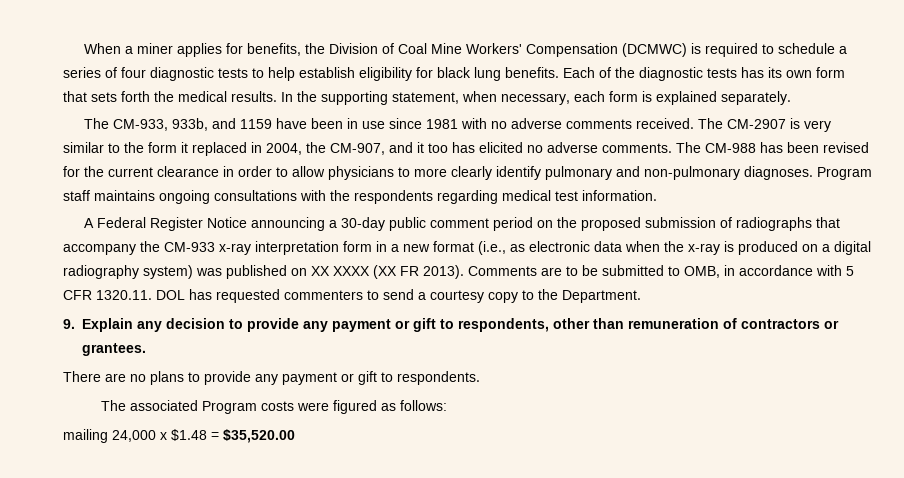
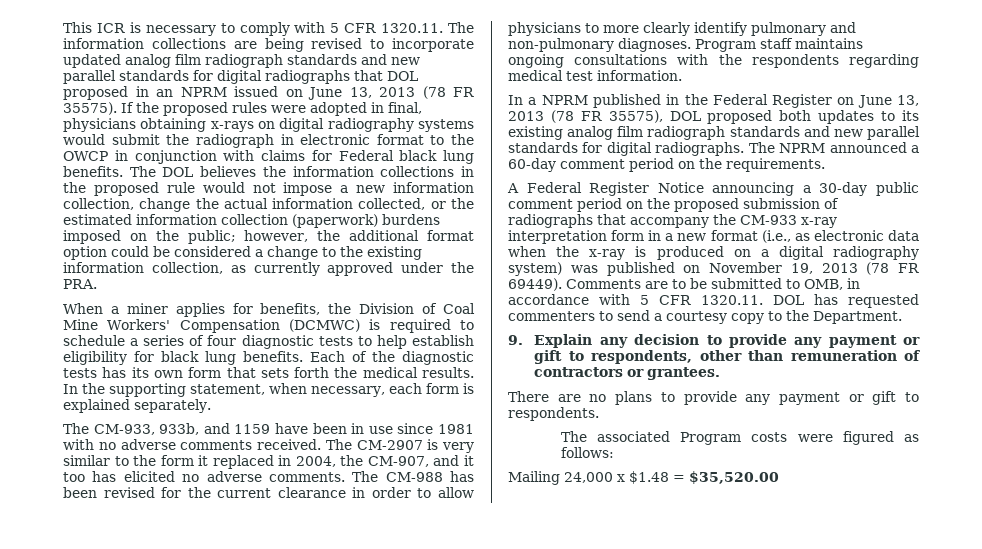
(84, 48) none -> [63,22,474,36] [63,38,474,52] [63,54,420,68] [63,70,418,84] [63,86,474,100] [63,102,422,116] [63,118,474,132] [63,134,474,148] [63,150,474,164] [63,166,474,177] [63,182,474,196] [63,198,474,212] [63,214,440,228] [63,230,474,244] [63,246,422,260] [63,262,474,276] [63,279,97,289] This ICR is necessary to comply with 5 CFR 1320.11. The information collections are being revised to incorporate updated analog film radiograph standards and new parallel standards for digital radiographs that DOL proposed in an NPRM issued on June 13, 2013 (78 FR 35575). If the proposed rules were adopted in final, physicians obtaining x-rays on digital radiography systems would submit the radiograph in electronic format to the OWCP in conjunction with claims for Federal black lung benefits. The DOL believes the information collections in the proposed rule would not impose a new information collection, change the actual information collected, or the estimated information collection (paperwork) burdens imposed on the public; however, the additional format option could be considered a change to the existing information collection, as currently approved under the PRA. //
(657, 195) none -> [508,94,919,108] [508,110,920,124] [508,126,920,140] [508,142,919,156] [508,158,825,172] // In a NPRM published in the Federal Register on June 13, 2013 (78 FR 35575), DOL proposed both updates to its existing analog film radiograph standards and new parallel standards for digital radiographs. The NPRM announced a 60-day comment period on the requirements.
[311,265,464,279] XX XXXX (XX FR 2013). -> [709,262,919,275] [508,278,562,291] November 19, 2013 (78 FR 69449).
[63,429,108,443] mailing -> [508,471,560,485] Mailing

